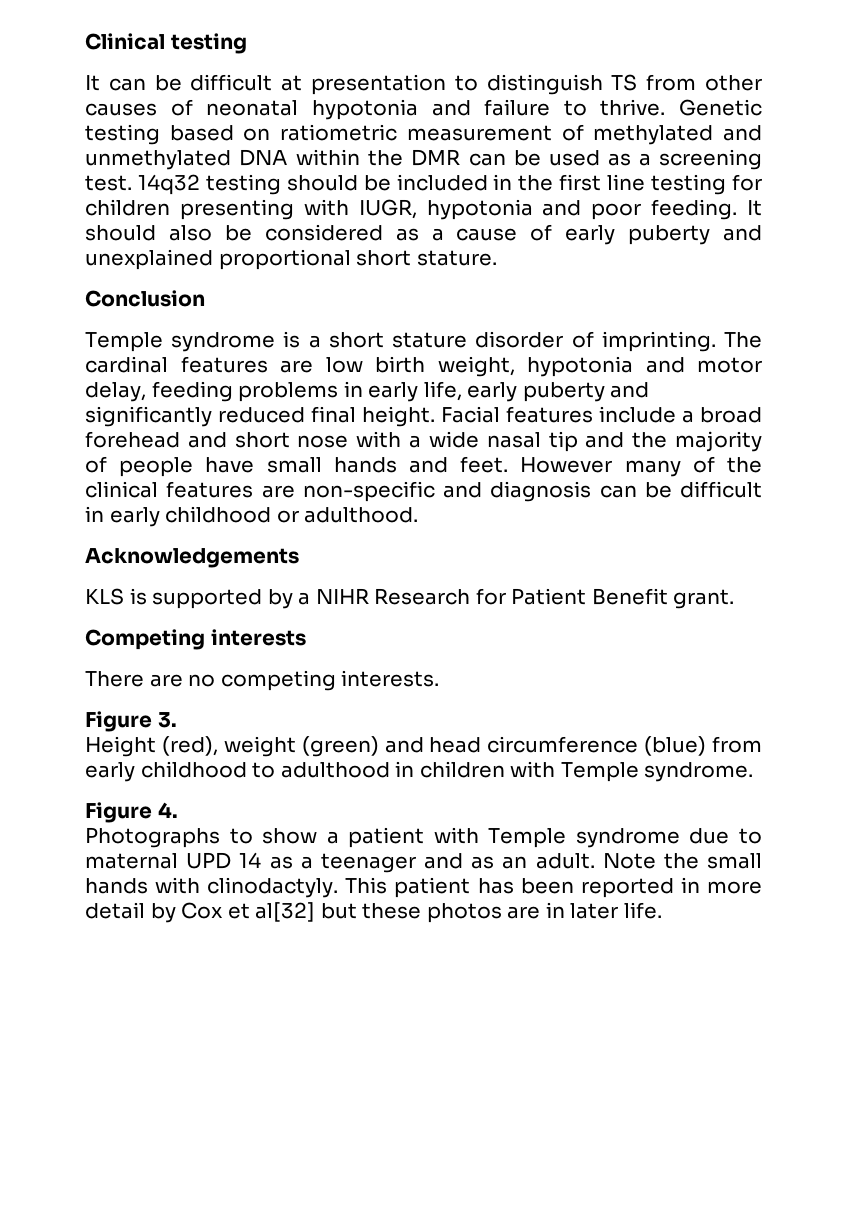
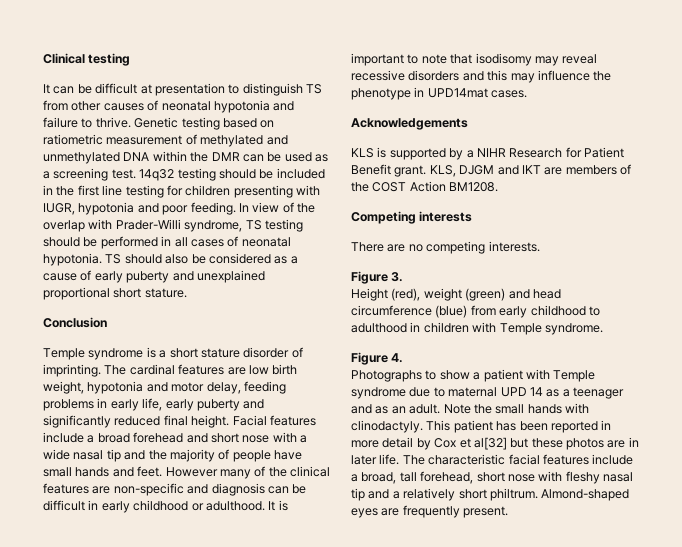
[747,200,762,216] It -> [238,202,315,213] [43,219,303,232] [43,236,291,249] [43,253,122,266] In view of the overlap with Prader-Willi syndrome, TS testing should be performed in all cases of neonatal hypotonia. TS
(419, 515) none -> [268,500,288,511] [351,53,598,66] [351,70,612,83] [351,87,528,100] It is important to note that isodisomy may reveal recessive disorders and this may influence the phenotype in UPD14mat cases.
(735, 599) none -> [429,164,631,177] [351,181,499,192] KLS, DJGM and IKT are members of the COST Action BM1208.
(662, 910) none -> [402,454,634,465] [351,471,633,484] [351,488,630,501] [351,505,509,518] The characteristic facial features include a broad, tall forehead, short nose with fleshy nasal tip and a relatively short philtrum. Almond-shaped eyes are frequently present.

